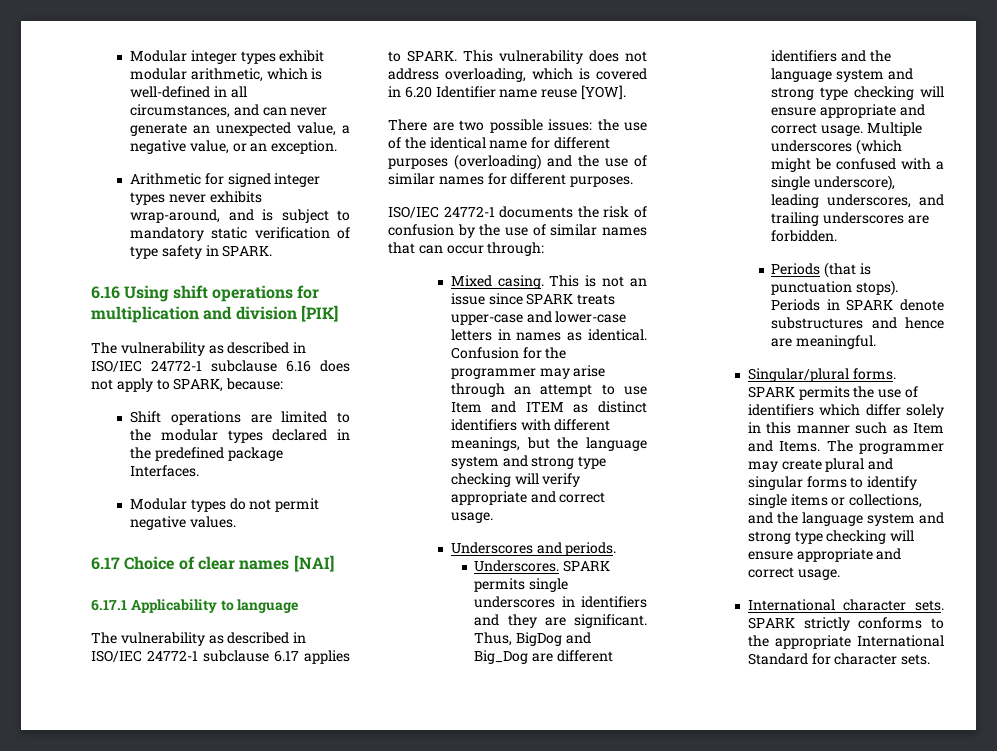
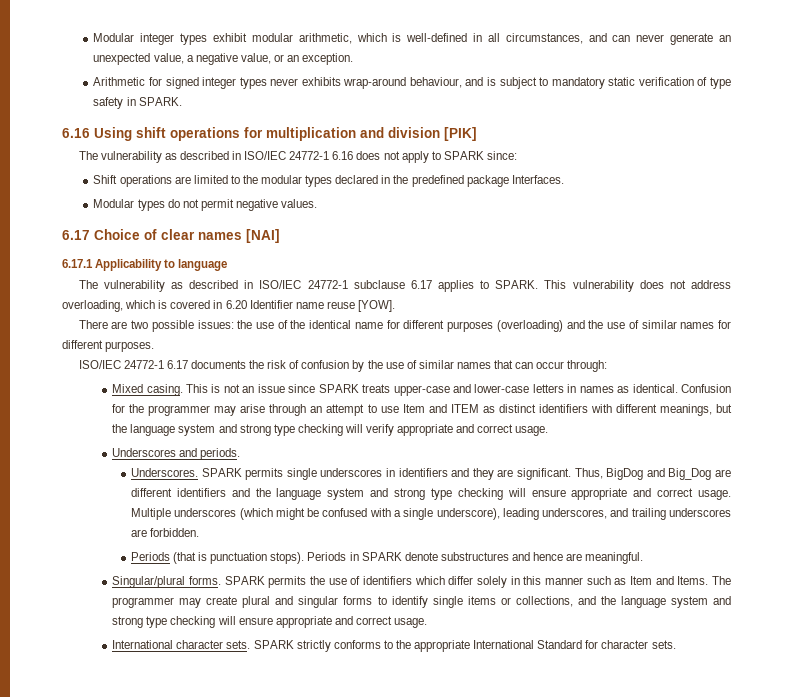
[130,209,221,223] wrap-around, -> [343,77,462,89] wrap-around behaviour,
[211,360,277,372] subclause -> (330, 155) none
[173,378,284,392] SPARK, because: -> [443,151,517,160] SPARK since:
(495, 211) none -> [166,360,188,369] 6.17

